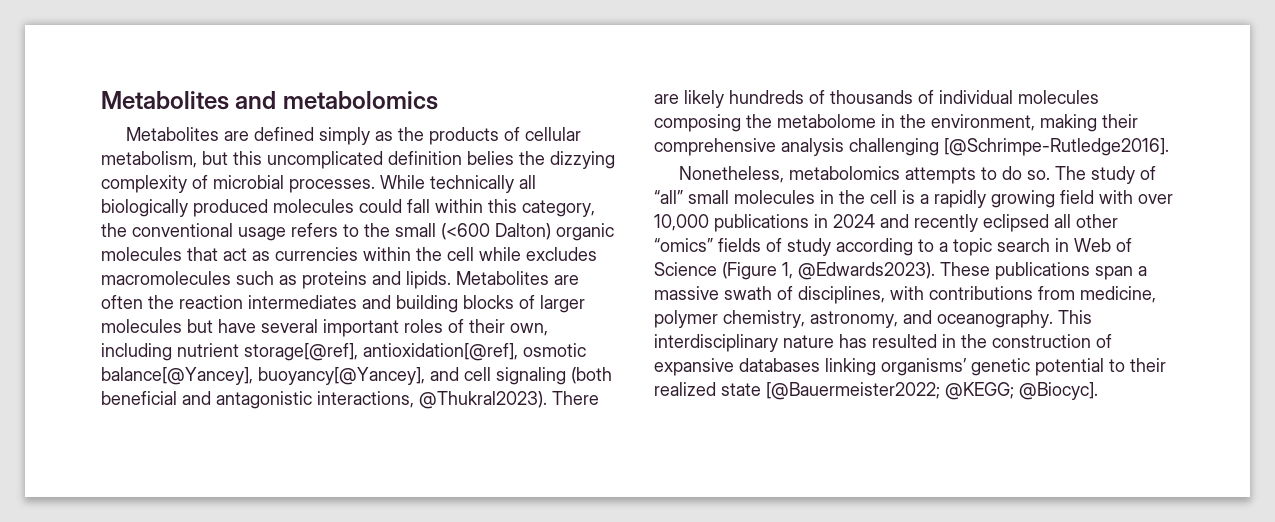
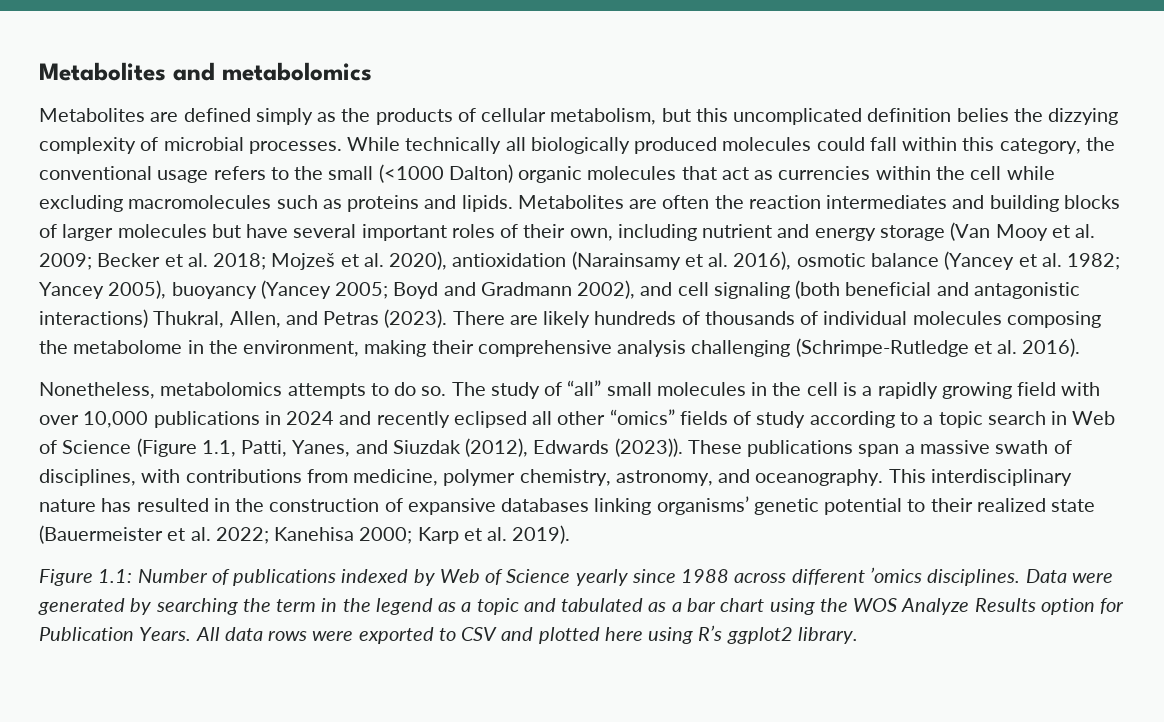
[441,223,490,240] (<600 -> [378,164,444,183] (<1000
[526,247,597,261] excludes -> [39,195,123,212] excluding
[244,343,586,361] [101,367,425,385] storage[@ref], antioxidation[@ref], osmotic balance[@Yancey], buoyancy[@Yancey], -> [777,222,1096,241] [39,251,1121,270] [39,280,636,299] and energy storage (Van Mooy et al. 2009; Becker et al. 2018; Mojzeš et al. 2020), antioxidation (Narainsamy et al. 2016), osmotic balance (Yancey et al. 1982; Yancey 2005), buoyancy (Yancey 2005; Boyd and Gradmann 2002),
[317,391,547,409] interactions, @Thukral2023). -> [39,309,448,328] interactions) Thukral, Allen, and Petras (2023).
[944,138,1169,156] [@Schrimpe-Rutledge2016]. -> [795,338,1081,357] (Schrimpe-Rutledge et al. 2016).
[782,262,935,280] 1, @Edwards2023). -> [201,438,683,457] 1.1, Patti, Yanes, and Siuzdak (2012), Edwards (2023)).
[766,382,1098,400] [@Bauermeister2022; @KEGG; @Biocyc]. -> [39,525,571,544] [39,567,1113,586] [38,598,1125,615] [39,625,858,644] (Bauermeister et al. 2022; Kanehisa 2000; Karp et al. 2019). // Figure 1.1: Number of publications indexed by Web of Science yearly since 1988 across different ’omics disciplines. Data were generated by searching the term in the legend as a topic and tabulated as a bar chart using the WOS Analyze Results option for Publication Years. All data rows were exported to CSV and plotted here using R’s ggplot2 library.

